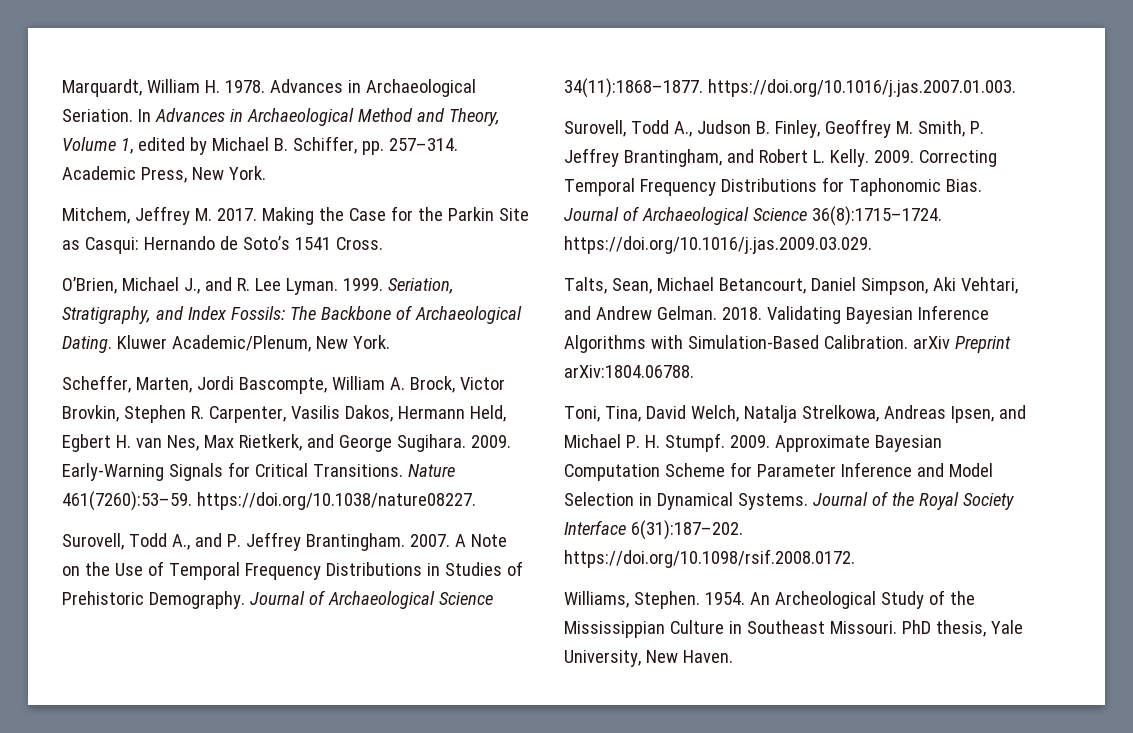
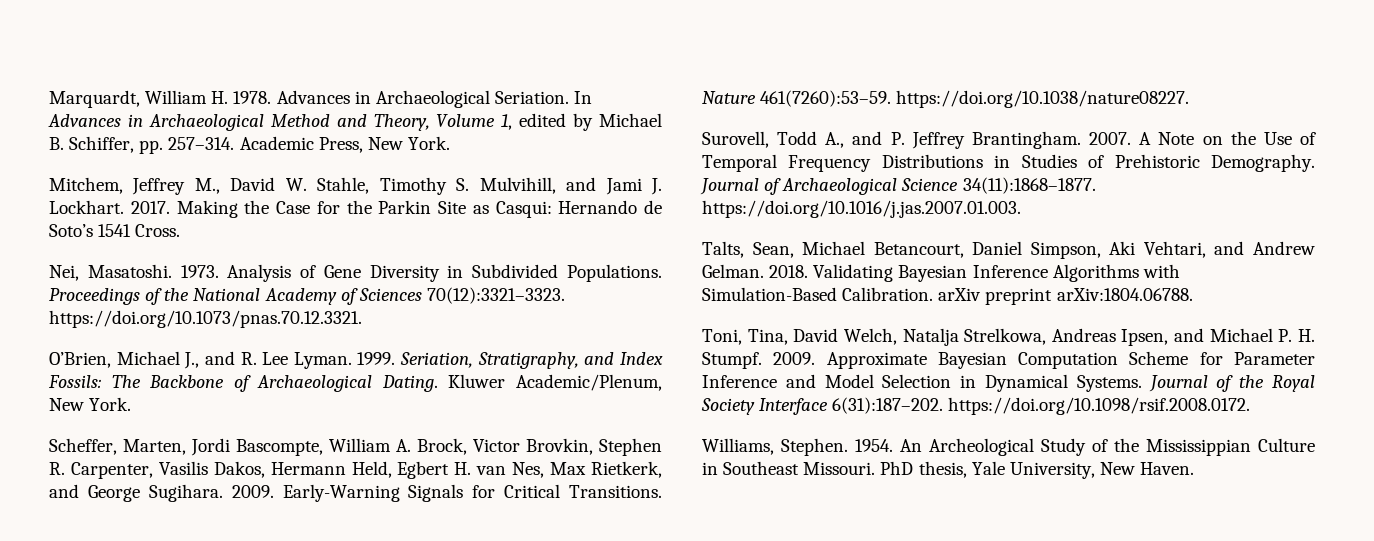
[194,208,212,221] M. -> [194,177,662,195] [49,200,124,214] M., David W. Stahle, Timothy S. Mulvihill, and Jami J. Lockhart.
(383, 243) none -> [49,264,662,282] [49,287,565,305] [49,310,362,328] // Nei, Masatoshi. 1973. Analysis of Gene Diversity in Subdivided Populations. Proceedings of the National Academy of Sciences 70(12):3321–3323. https://doi.org/10.1073/pnas.70.12.3321.
[564,119,984,138] [564,148,997,167] [564,177,982,196] [564,206,942,226] [564,236,872,254] // Surovell, Todd A., Judson B. Finley, Geoffrey M. Smith, P. Jeffrey Brantingham, and Robert L. Kelly. 2009. Correcting Temporal Frequency Distributions for Taphonomic Bias. Journal of Archaeological Science 36(8):1715–1724. https://doi.org/10.1016/j.jas.2009.03.029. -> (1021, 209) none
[954,336,1011,353] Preprint -> [985,288,1053,305] preprint

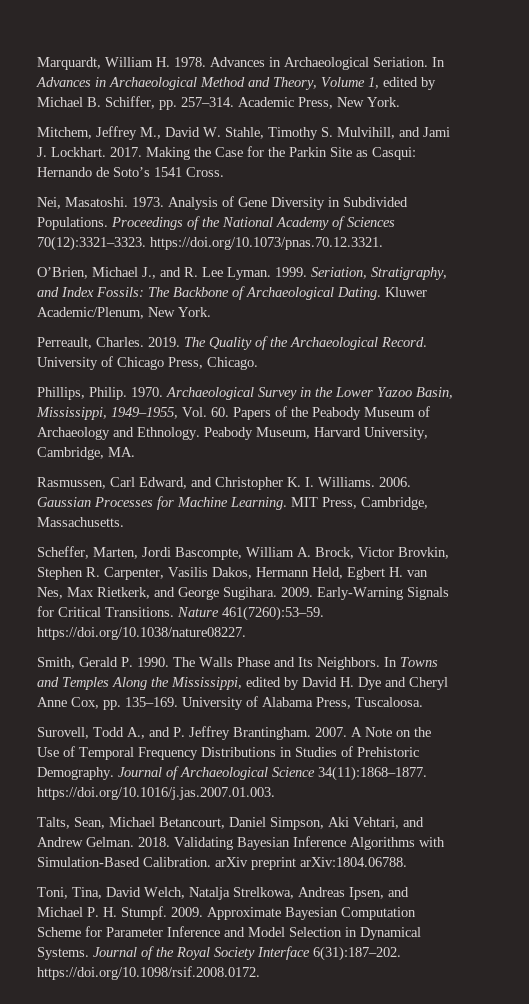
(132, 404) none -> [37,336,427,350] [37,356,258,370] [37,387,453,400] [36,406,430,420] [37,427,428,440] [37,447,135,460] [37,477,411,490] [37,496,428,510] [37,517,124,527] // Perreault, Charles. 2019. The Quality of the Archaeological Record. University of Chicago Press, Chicago. // Phillips, Philip. 1970. Archaeological Survey in the Lower Yazoo Basin, Mississippi, 1949–1955, Vol. 60. Papers of the Peabody Museum of Archaeology and Ethnology. Peabody Museum, Harvard University, Cambridge, MA. // Rasmussen, Carl Edward, and Christopher K. I. Williams. 2006. Gaussian Processes for Machine Learning. MIT Press, Cambridge, Massachusetts.
(1190, 99) none -> [37,657,438,670] [37,677,448,690] [37,696,423,710] // Smith, Gerald P. 1990. The Walls Phase and Its Neighbors. In Towns and Temples Along the Mississippi, edited by David H. Dye and Cheryl Anne Cox, pp. 135–169. University of Alabama Press, Tuscaloosa.
[702,438,1315,456] [702,461,1195,479] // Williams, Stephen. 1954. An Archeological Study of the Mississippian Culture in Southeast Missouri. PhD thesis, Yale University, New Haven. -> (260, 973) none

